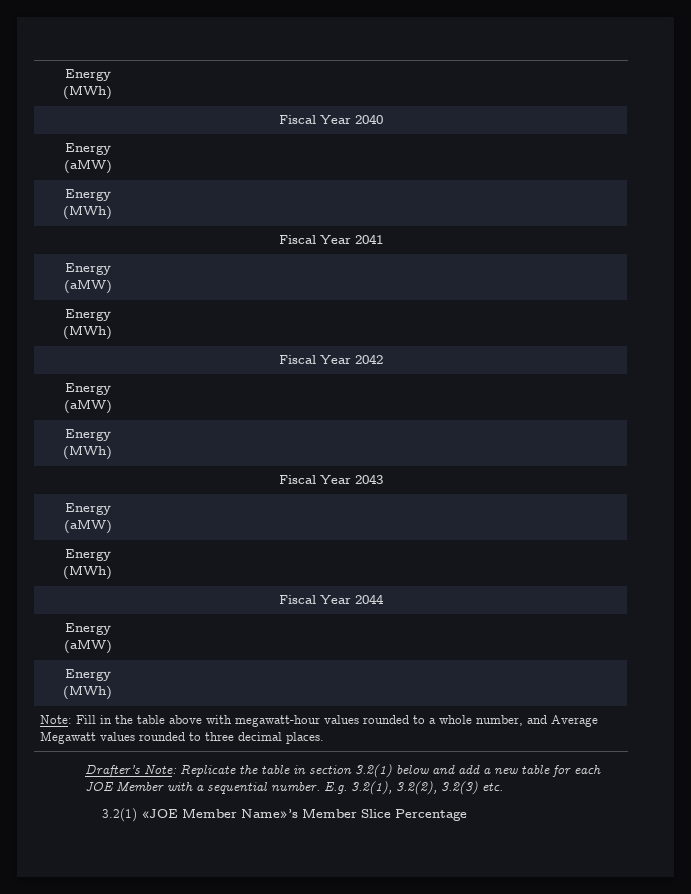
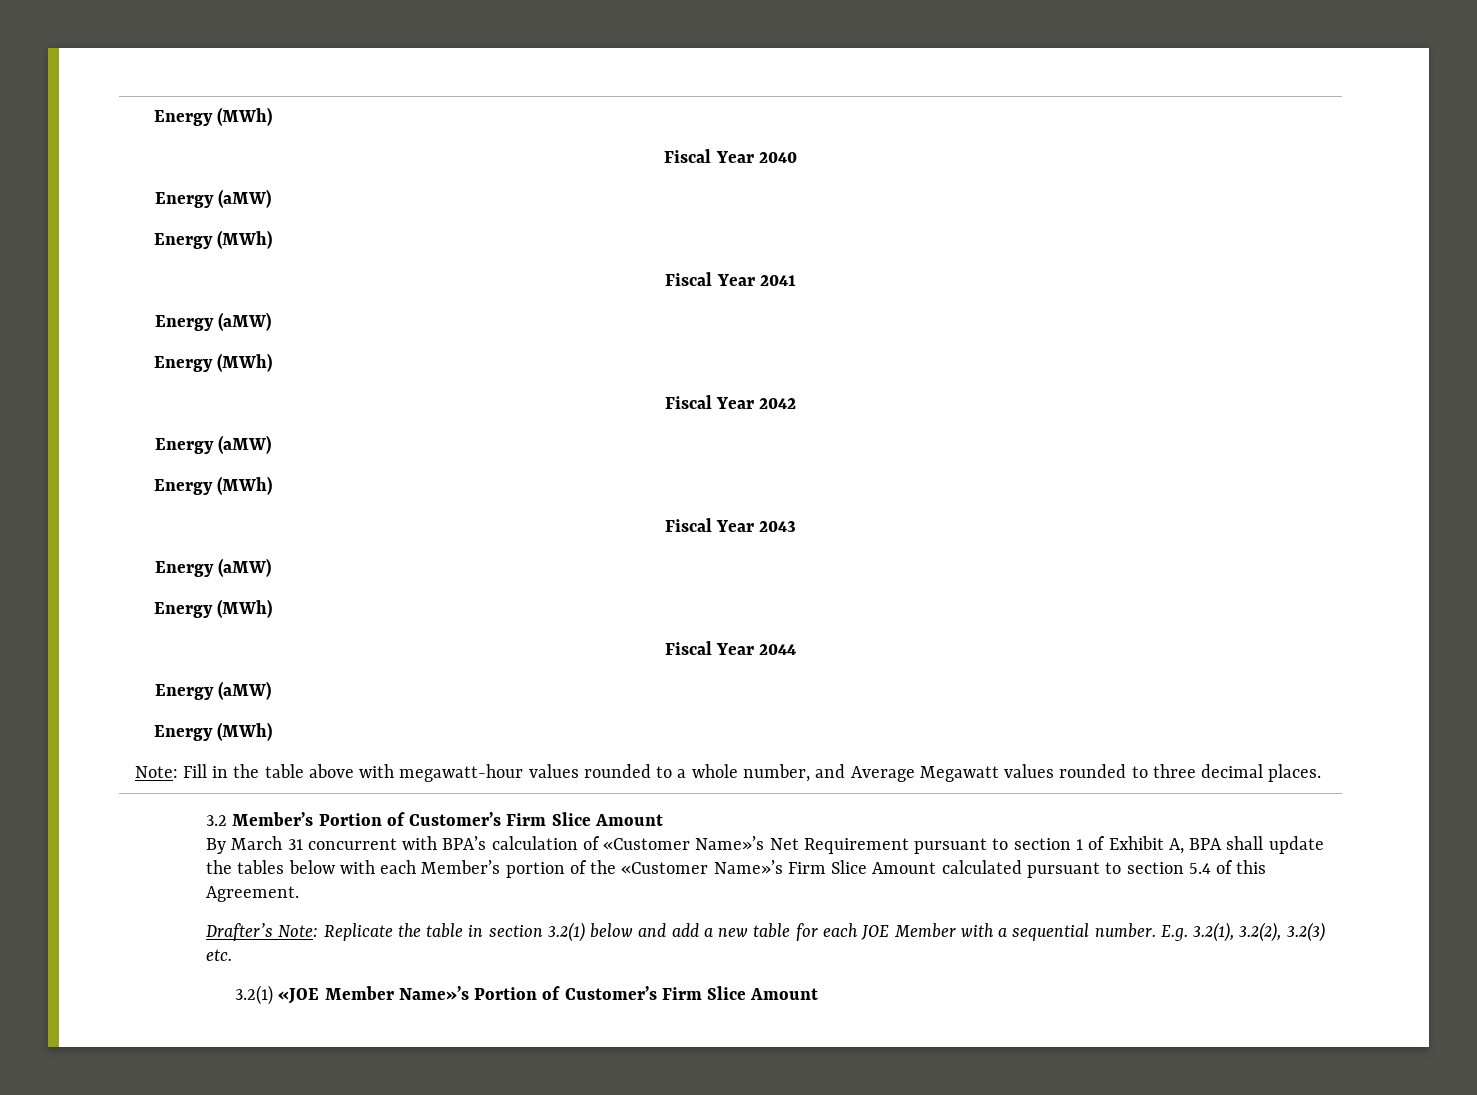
(325, 738) none -> [206,812,663,826] [206,836,1324,854] [206,860,1267,878] [206,886,300,902] // 3.2 Member’s Portion of Customer’s Firm Slice Amount // By March 31 concurrent with BPA’s calculation of «Customer Name»’s Net Requirement pursuant to section 1 of Exhibit A, BPA shall update the tables below with each Member’s portion of the «Customer Name»’s Firm Slice Amount calculated pursuant to section 5.4 of this Agreement.
[301,808,467,821] Member Slice Percentage -> [474,986,819,1000] Portion of Customer’s Firm Slice Amount

